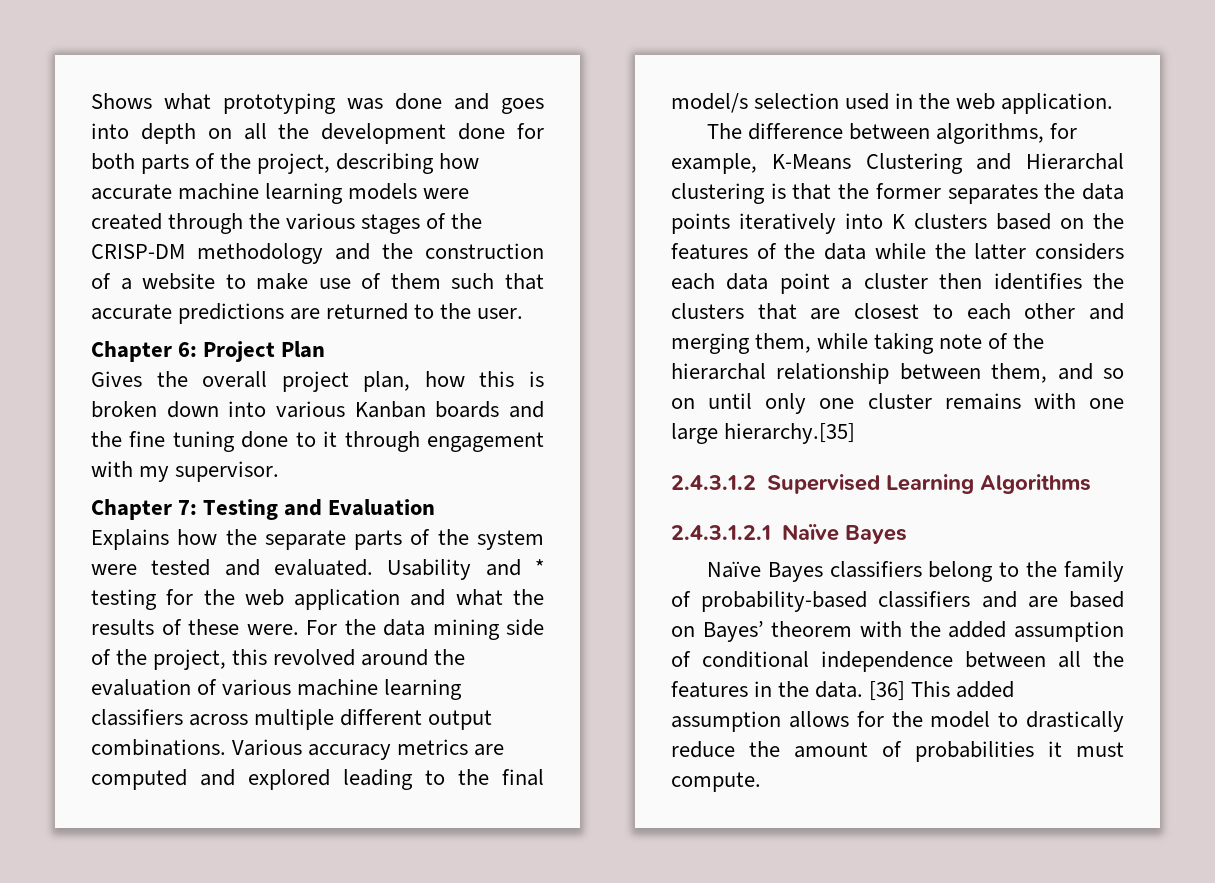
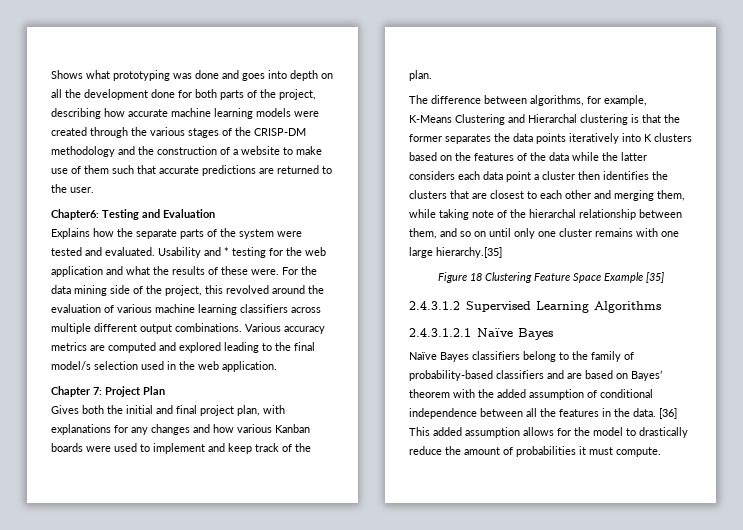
[91,341,326,362] [91,371,544,392] [91,401,544,418] [91,431,544,452] [91,461,280,482] [91,499,198,520] Chapter 6: Project Plan // Gives the overall project plan, how this is broken down into various Kanban boards and the fine tuning done to it through engagement with my supervisor. // Chapter 7: -> [51,209,99,220] Chapter6:
(1114, 103) none -> [51,386,165,397] [51,405,285,416] [51,424,310,435] [51,443,311,454] [409,70,432,81] // Chapter 7: Project Plan // Gives both the initial and final project plan, with explanations for any changes and how various Kanban boards were used to implement and keep track of the plan.
(856, 433) none -> [437,272,664,283] // Figure 18 Clustering Feature Space Example [35]

